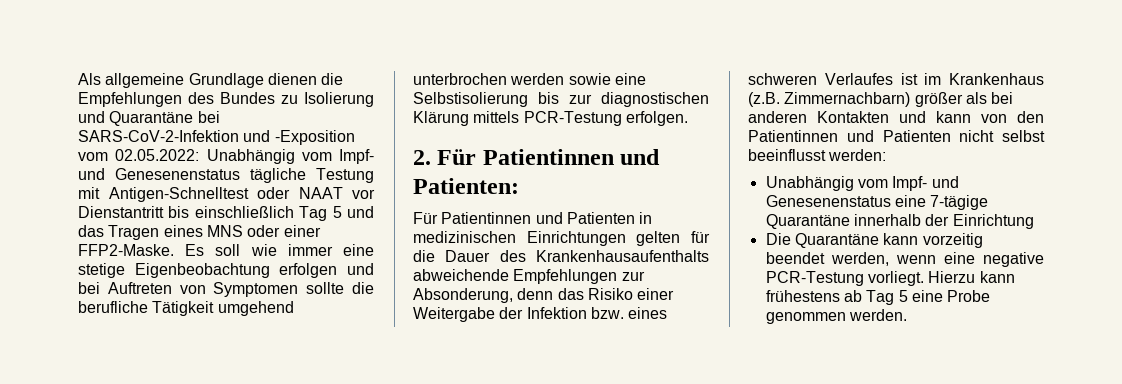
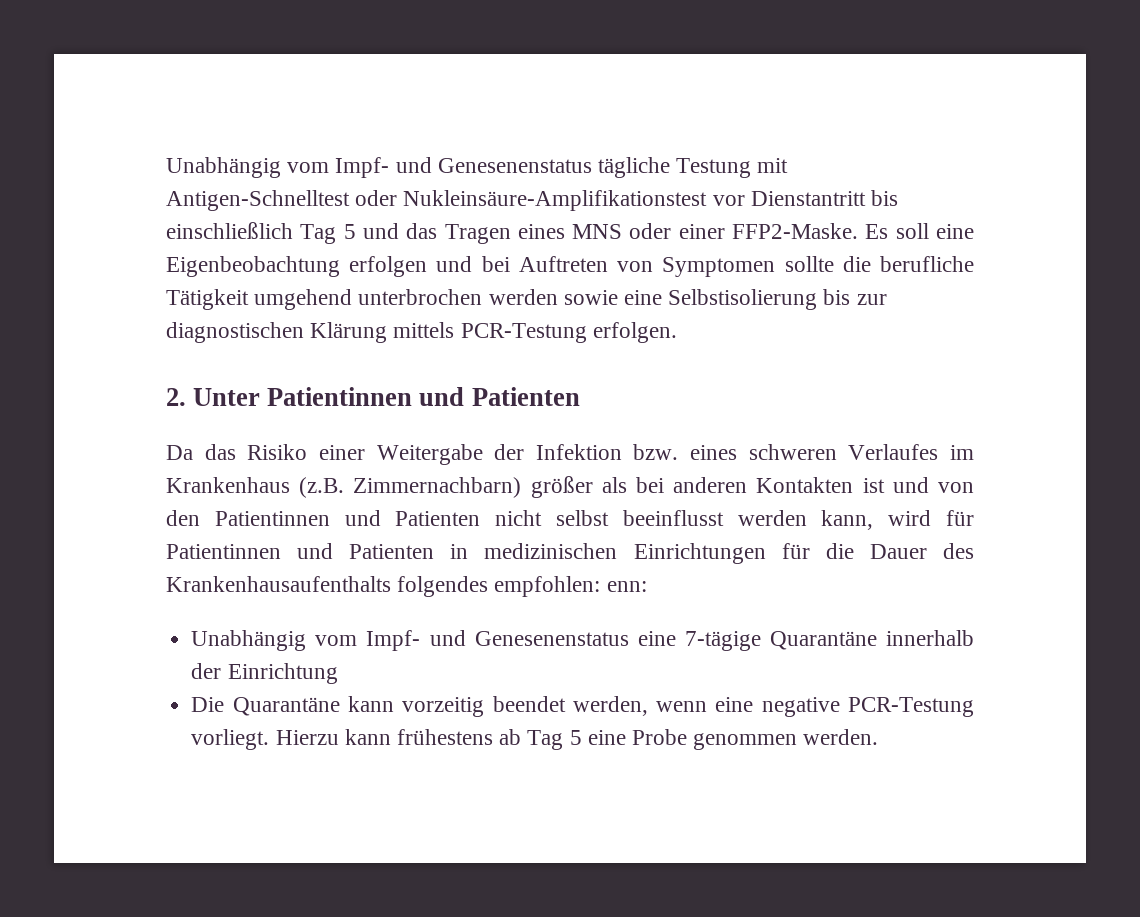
[78,73,344,88] [78,92,374,107] [78,111,220,126] [78,130,355,145] [78,149,200,161] Als allgemeine Grundlage dienen die Empfehlungen des Bundes zu Isolierung und Quarantäne bei SARS-CoV-2-Infektion und -Exposition vom 02.05.2022: -> (166, 167) none
[298,187,343,199] NAAT -> [403,190,708,211] Nukleinsäure-Amplifikationstest
[250,244,374,256] [78,263,125,278] wie immer eine stetige -> [935,224,974,239] eine
[437,149,661,165] [413,178,519,194] [413,212,653,224] [413,231,710,246] [413,250,709,262] [413,269,645,284] [413,288,554,303] Für Patientinnen und Patienten: // Für Patientinnen und Patienten in medizinischen Einrichtungen gelten für die Dauer des Krankenhausaufenthalts abweichende Empfehlungen zur Absonderung, denn -> [193,387,580,406] [166,445,193,460] Unter Patientinnen und Patienten // Da
[900,73,918,85] ist -> (939, 452) none
[899,111,971,123] und kann -> [862,477,929,493] ist und
[828,149,887,161] werden: -> [737,510,974,530] [166,543,974,564] [166,576,647,597] werden kann, wird für Patientinnen und Patienten in medizinischen Einrichtungen für die Dauer des Krankenhausaufenthalts folgendes empfohlen: enn:

